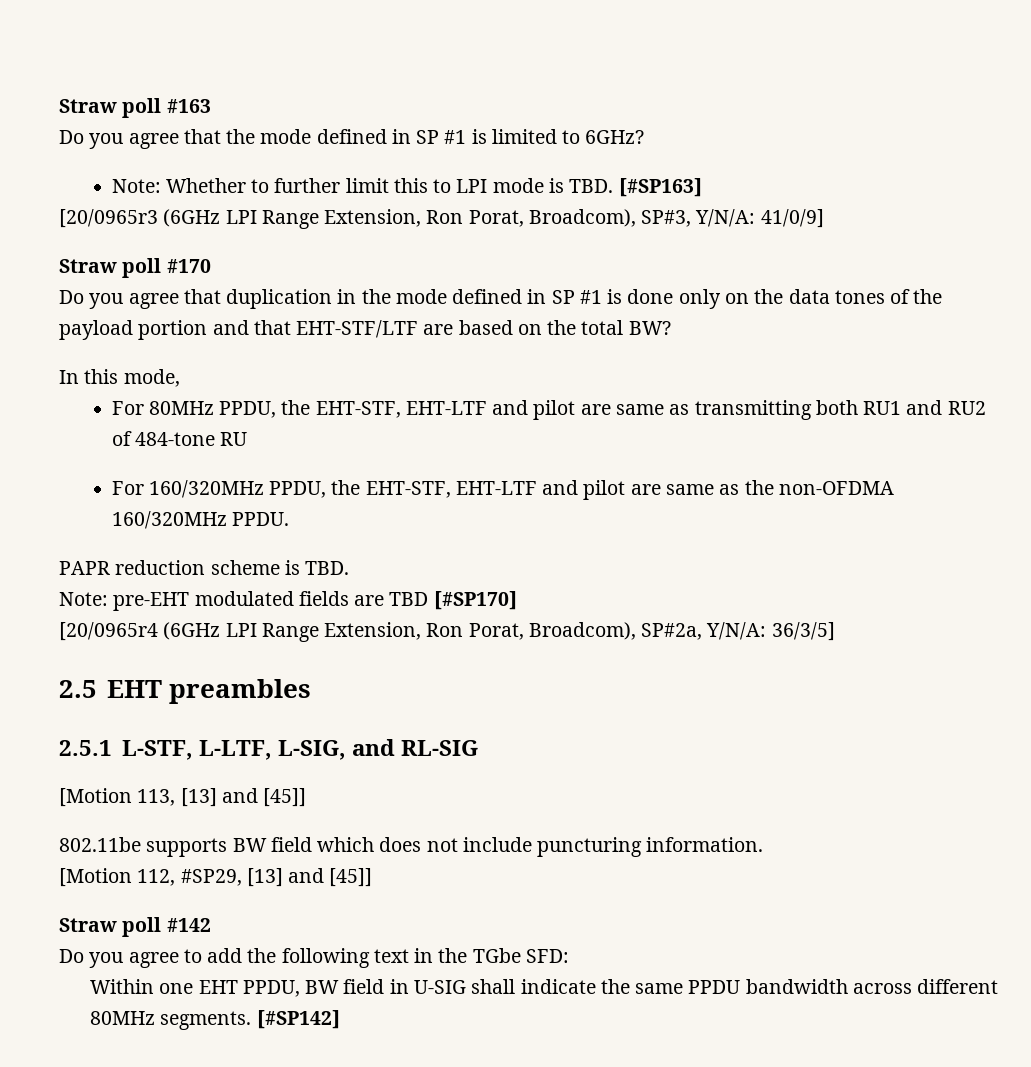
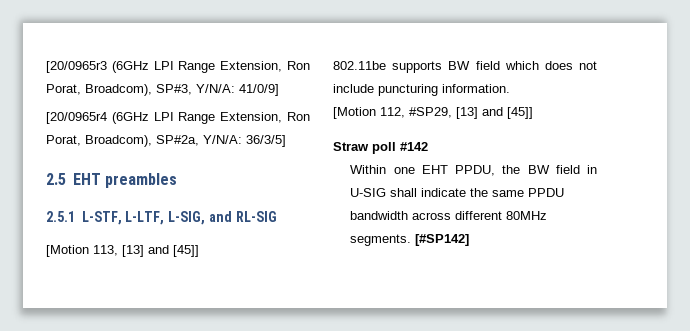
[59,98,211,118] [59,129,645,149] [111,178,702,197] Straw poll #163 // Do you agree that the mode defined in SP #1 is limited to 6GHz? // Note: Whether to further limit this to LPI mode is TBD. [#SP163] // -> (46, 67) none
[59,258,211,278] [59,289,943,309] [59,320,671,340] [59,369,180,387] [111,400,986,420] [111,431,248,446] [111,480,894,500] [111,511,289,529] [59,560,350,575] [59,591,517,611] // Straw poll #170 // Do you agree that duplication in the mode defined in SP #1 is done only on the data tones of the payload portion and that EHT-STF/LTF are based on the total BW? // In this mode, // For 80MHz PPDU, the EHT-STF, EHT-LTF and pilot are same as transmitting both RU1 and RU2 of 484-tone RU // For 160/320MHz PPDU, the EHT-STF, EHT-LTF and pilot are same as the non-OFDMA 160/320MHz PPDU. // PAPR reduction scheme is TBD. // Note: pre-EHT modulated fields are TBD [#SP170] -> (279, 90) none
[59,948,569,968] // Do you agree to add the following text in the TGbe SFD: -> (428, 146) none
(300, 988) none -> [502,165,521,174] the

